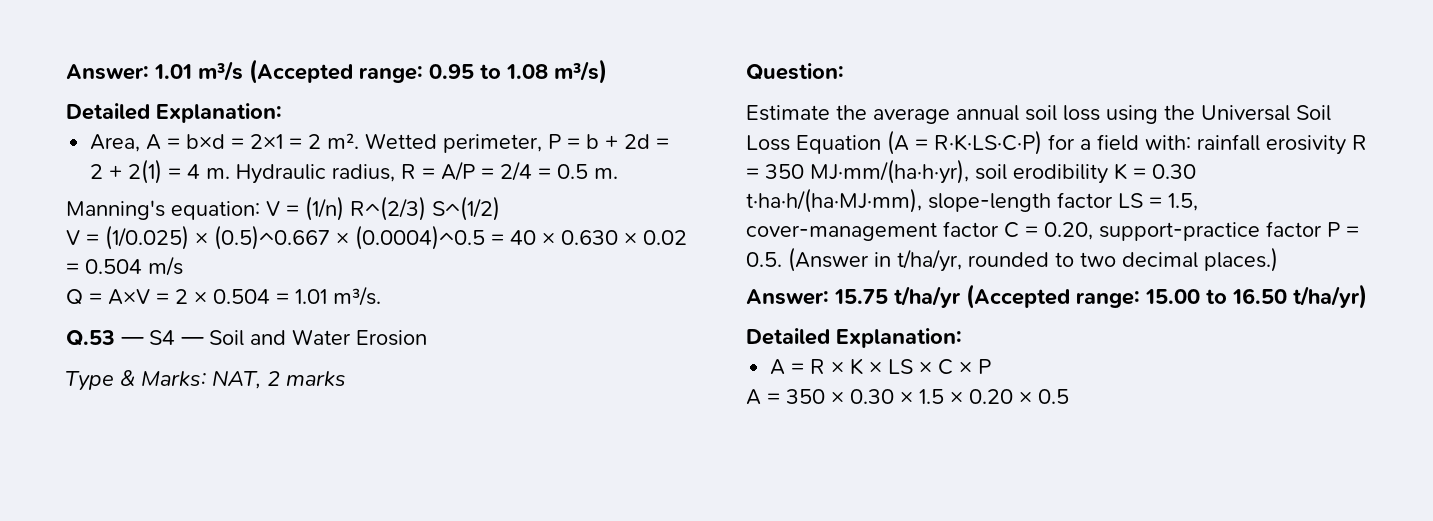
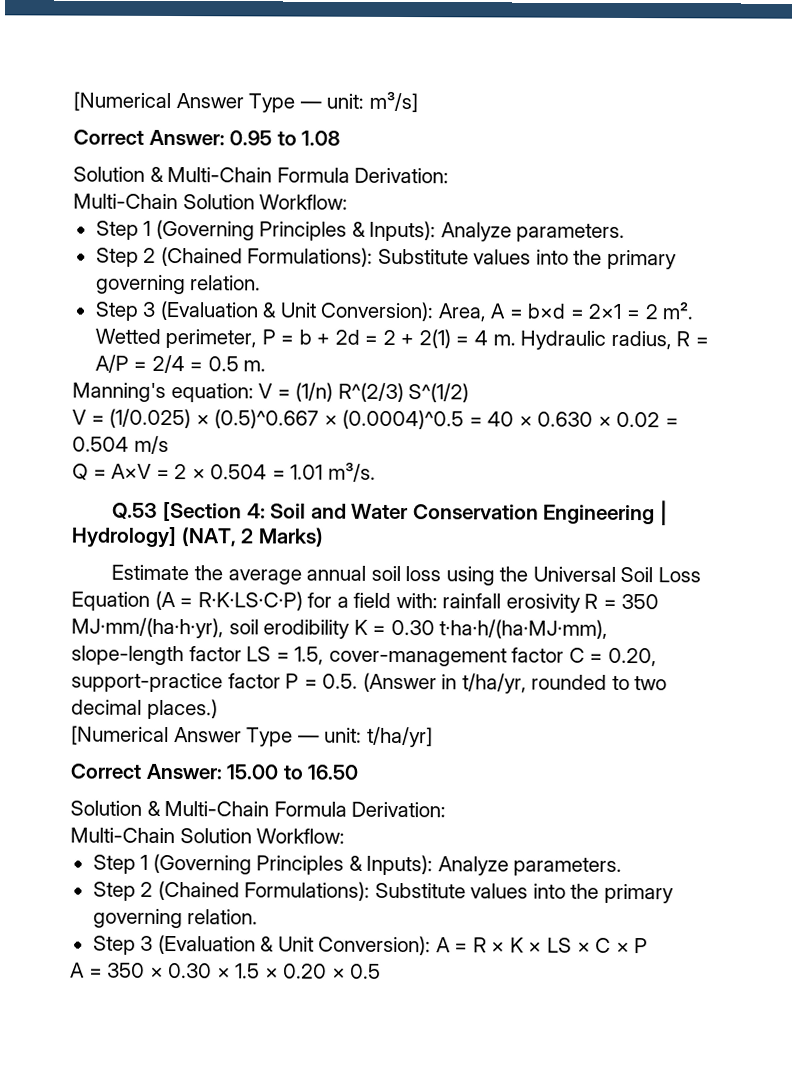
[66,59,607,84] [66,103,282,123] Answer: 1.01 m³/s (Accepted range: 0.95 to 1.08 m³/s) // Detailed Explanation: // -> [73,91,418,113] [73,129,341,146] [73,166,450,184] [73,193,349,210] [95,219,626,242] [95,246,677,270] [95,274,262,295] [94,300,435,322] [Numerical Answer Type — unit: m³/s] // Correct Answer: 0.95 to 1.08 // Solution & Multi-Chain Formula Derivation: // Multi-Chain Solution Workflow: // Step 1 (Governing Principles & Inputs): Analyze parameters. // Step 2 (Chained Formulations): Substitute values into the primary governing relation. // Step 3 (Evaluation & Unit Conversion):
[121,329,427,346] [66,370,346,391] [746,63,844,80] — S4 — Soil and Water Erosion // Type & Marks: NAT, 2 marks // Question: -> [163,500,668,526] [71,526,324,549] [Section 4: Soil and Water Conservation Engineering | Hydrology] (NAT, 2 Marks)
[746,284,1367,309] [746,328,962,348] Answer: 15.75 t/ha/yr (Accepted range: 15.00 to 16.50 t/ha/yr) // Detailed Explanation: // -> [71,725,433,748] [70,763,360,780] [70,800,447,818] [70,827,346,844] [92,853,623,876] [92,880,674,904] [92,908,259,929] [92,934,432,956] [Numerical Answer Type — unit: t/ha/yr] // Correct Answer: 15.00 to 16.50 // Solution & Multi-Chain Formula Derivation: // Multi-Chain Solution Workflow: // Step 1 (Governing Principles & Inputs): Analyze parameters. // Step 2 (Chained Formulations): Substitute values into the primary governing relation. // Step 3 (Evaluation & Unit Conversion):

